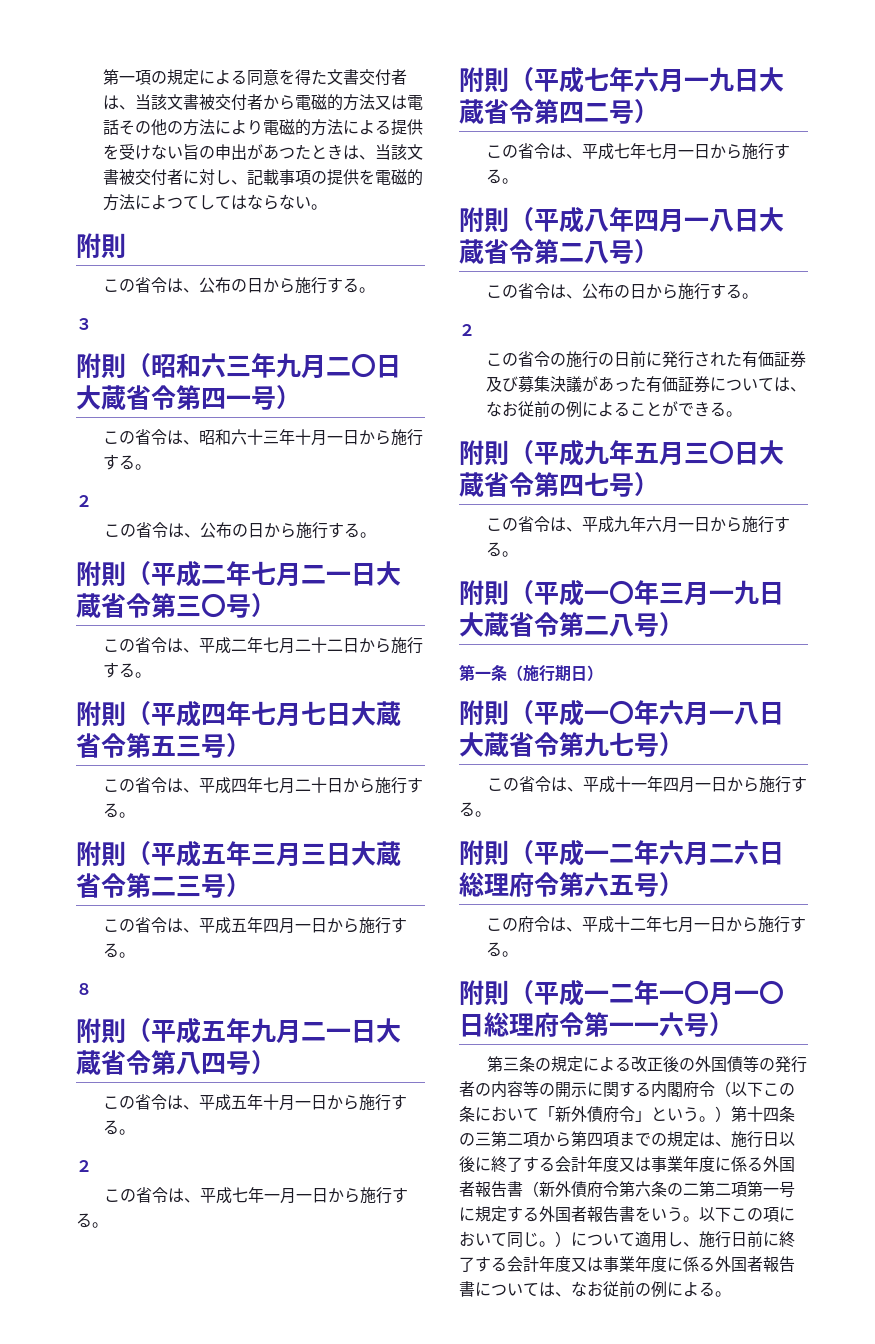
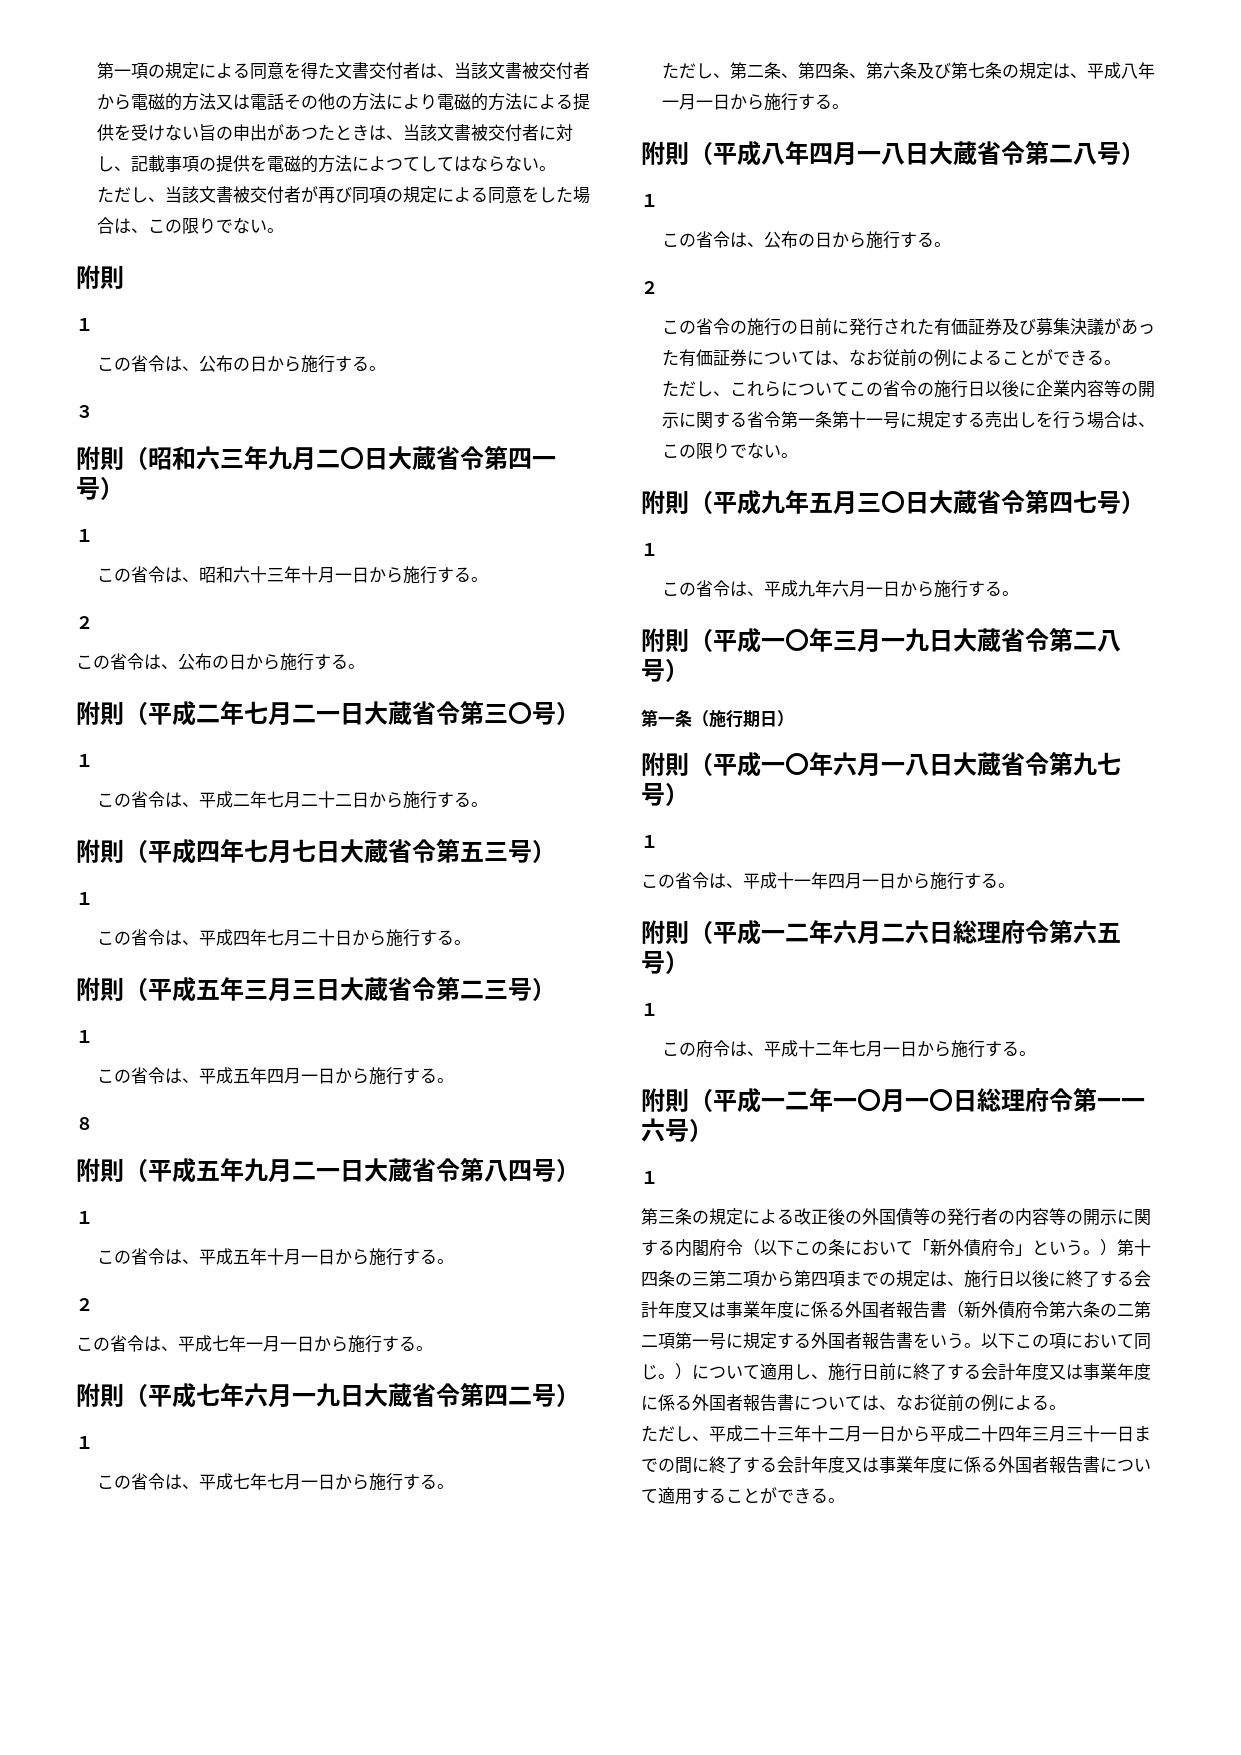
[76,233,126,259] // 附則 -> [97,186,591,204] [97,217,285,234] [76,265,124,289] [76,318,93,331] // ただし、当該文書被交付者が再び同項の規定による同意をした場合は、この限りでない。 // 附則 // １
(301, 397) none -> [76,529,93,542] // １
(276, 605) none -> [76,754,93,767] // １
(251, 745) none -> [76,892,93,905] // １
(251, 885) none -> [76,1030,93,1043] // １
(276, 1062) none -> [76,1211,93,1224] // １
(659, 111) none -> [76,1436,93,1449] // １
(519, 181) none -> [662,62,1156,79] [662,93,850,111] // ただし、第二条、第四条、第六条及び第七条の規定は、平成八年一月一日から施行する。
(659, 251) none -> [641,194,658,207] // １
(743, 414) none -> [662,380,1156,398] [662,411,1156,429] [662,442,799,459] // ただし、これらについてこの省令の施行日以後に企業内容等の開示に関する省令第一条第十一号に規定する売出しを行う場合は、この限りでない。
(659, 484) none -> [641,543,658,556] // １
(684, 744) none -> [641,835,658,848] // １
(684, 884) none -> [641,1003,658,1016] // １
(734, 1024) none -> [641,1171,658,1184] // １
(731, 1294) none -> [641,1425,1151,1442] [641,1456,1151,1474] [641,1487,845,1505] // ただし、平成二十三年十二月一日から平成二十四年三月三十一日までの間に終了する会計年度又は事業年度に係る外国者報告書について適用することができる。

